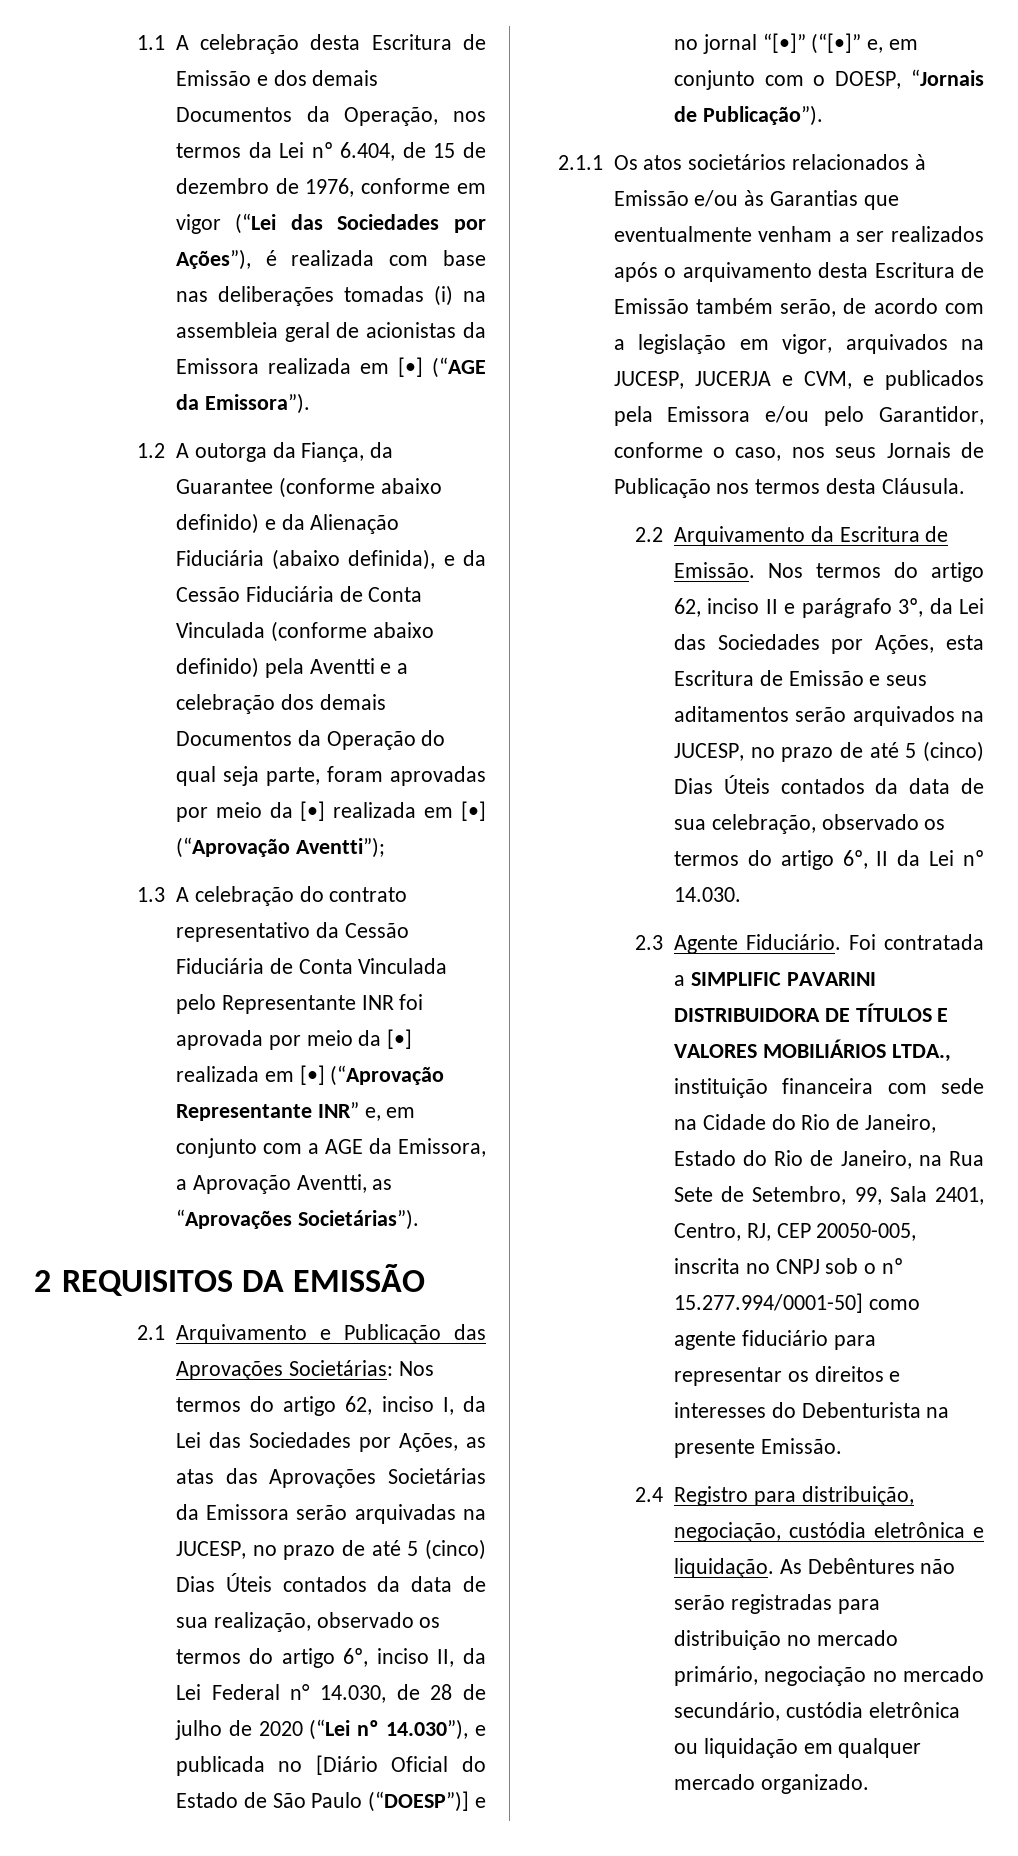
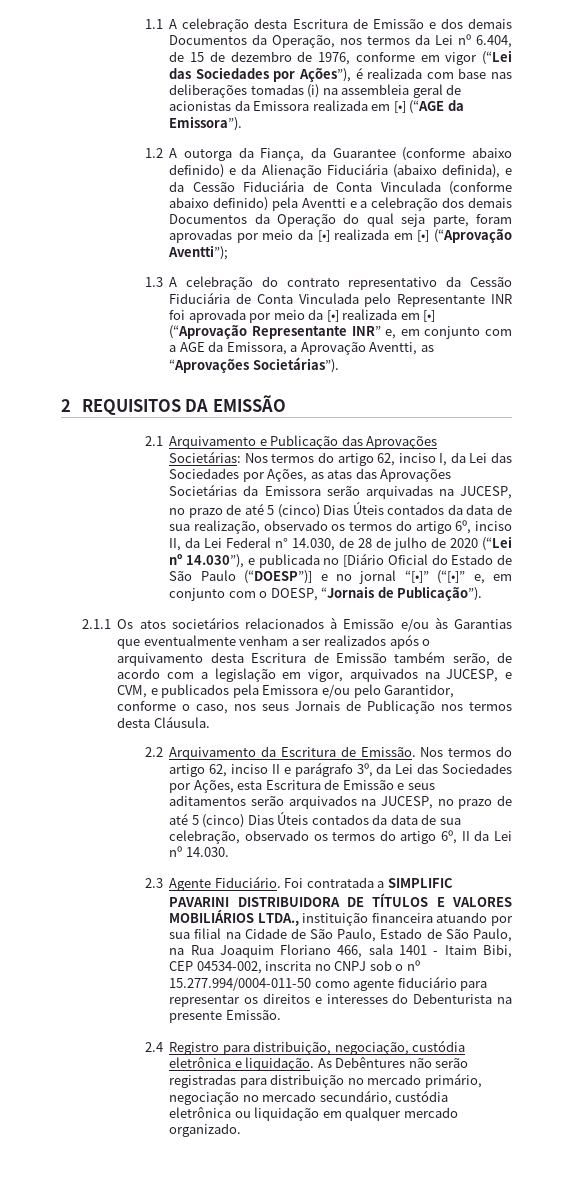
[694,371,771,386] JUCERJA -> (499, 675) none
[887,1078,984,1094] [673,1114,936,1133] [673,1150,984,1169] [673,1186,984,1205] [673,1223,917,1241] com sede na Cidade do Rio de Janeiro, Estado do Rio de Janeiro, na Rua Sete de Setembro, 99, Sala 2401, Centro, RJ, CEP 20050-005, -> [436,912,513,926] [169,928,512,942] [169,944,512,958] [169,961,262,974] atuando por sua filial na Cidade de São Paulo, Estado de São Paulo, na Rua Joaquim Floriano 466, sala 1401 - Itaim Bibi, CEP 04534-002,
[673,1293,863,1313] 15.277.994/0001-50] -> [169,978,312,991] 15.277.994/0004-011-50

